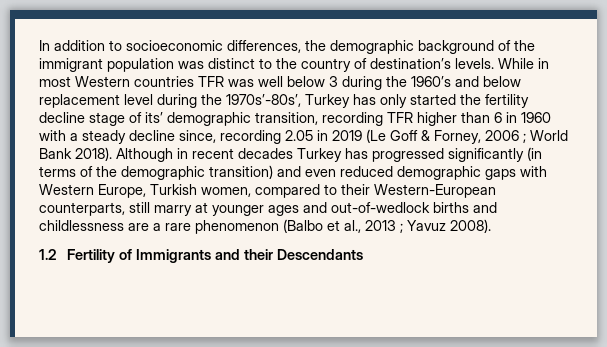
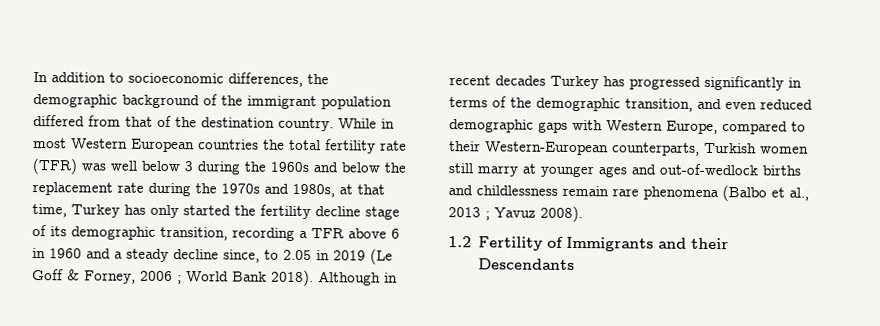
[178,58,549,72] [39,76,224,87] was distinct to the country of destination’s levels. While in most Western countries TFR -> [33,115,395,132] [33,138,407,154] [32,158,78,175] differed from that of the destination country. While in most Western European countries the total fertility rate (TFR)
[411,76,451,87] 1960’s -> [270,161,310,173] 1960s
[39,94,301,108] replacement level during the 1970s’-80s’, -> [384,162,407,173] [32,182,385,198] [32,204,67,218] the replacement rate during the 1970s and 1980s, at that time,
[145,112,163,123] its’ -> [50,226,67,237] its
[387,112,490,126] TFR higher than -> [299,228,387,239] a TFR above
[39,130,66,141] with -> [86,248,111,259] and
[220,130,281,144] recording -> [264,249,279,260] to
[527,147,542,161] (in -> [788,77,802,88] in
[209,165,273,179] transition) -> [625,98,693,112] transition,
[150,184,251,197] Turkish women, -> (718, 127) none
(125, 209) none -> [704,142,809,154] Turkish women
[128,220,279,234] are a rare phenomenon -> [562,185,719,201] remain rare phenomena

